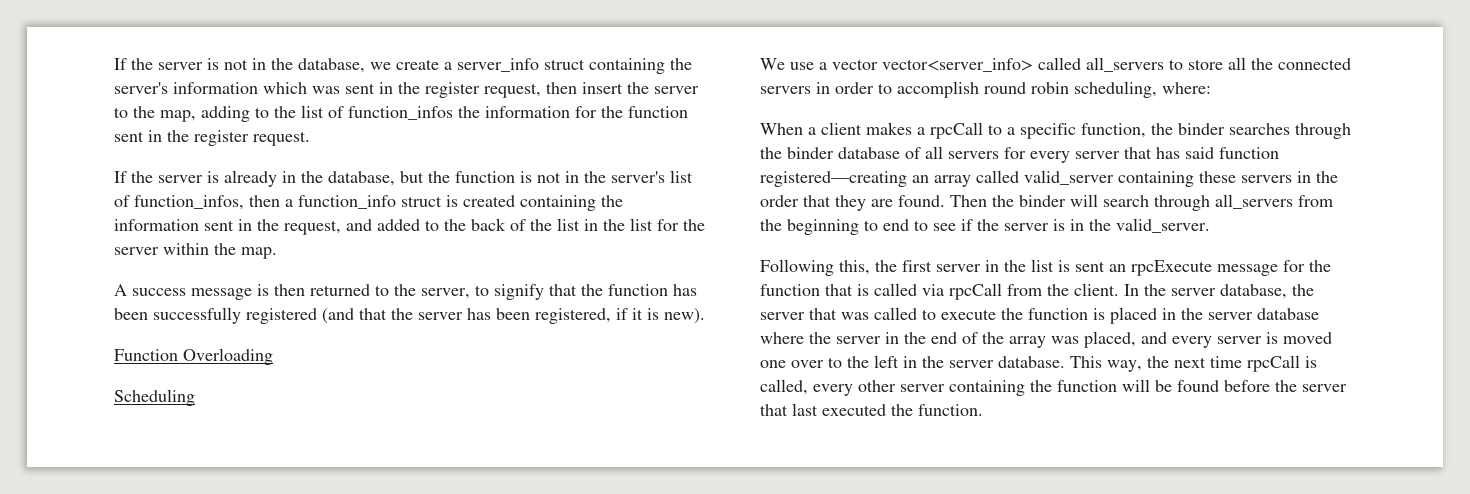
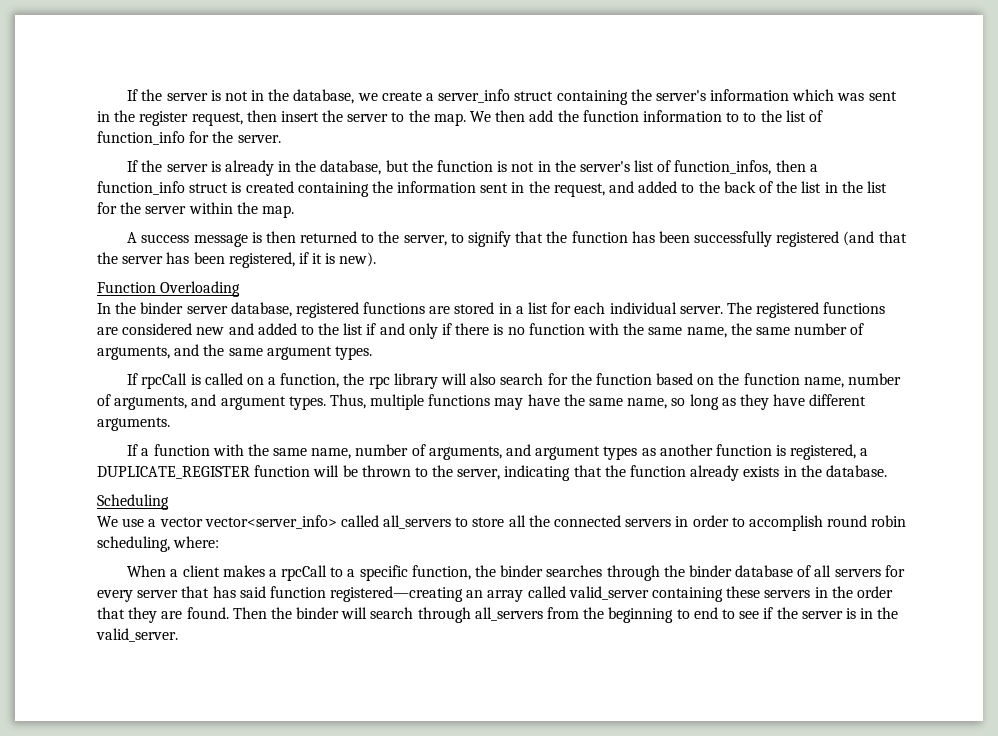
[160,105,688,122] [114,130,310,146] map, adding to the list of function_infos the information for the function sent in the register request. -> [433,110,823,126] [97,131,281,145] map. We then add the function information to to the list of function_info for the server.
(273, 356) none -> [97,302,886,318] [97,323,865,339] [97,344,372,360] [127,373,902,389] [97,394,867,410] [97,417,170,431] [127,444,869,460] [97,465,887,481] // In the binder server database, registered functions are stored in a list for each individual server. The registered functions are considered new and added to the list if and only if there is no function with the same name, the same number of arguments, and the same argument types. // If rpcCall is called on a function, the rpc library will also search for the function based on the function name, number of arguments, and argument types. Thus, multiple functions may have the same name, so long as they have different arguments. // If a function with the same name, number of arguments, and argument types as another function is registered, a DUPLICATE_REGISTER function will be thrown to the server, indicating that the function already exists in the database.
[760,259,1331,276] [760,283,1314,300] [760,307,1319,324] [760,331,1332,348] [760,355,1317,372] [760,379,1347,396] [760,403,983,416] // Following this, the first server in the list is sent an rpcExecute message for the function that is called via rpcCall from the client. In the server database, the server that was called to execute the function is placed in the server database where the server in the end of the array was placed, and every server is moved one over to the left in the server database. This way, the next time rpcCall is called, every other server containing the function will be found before the server that last executed the function. -> (178, 635) none

